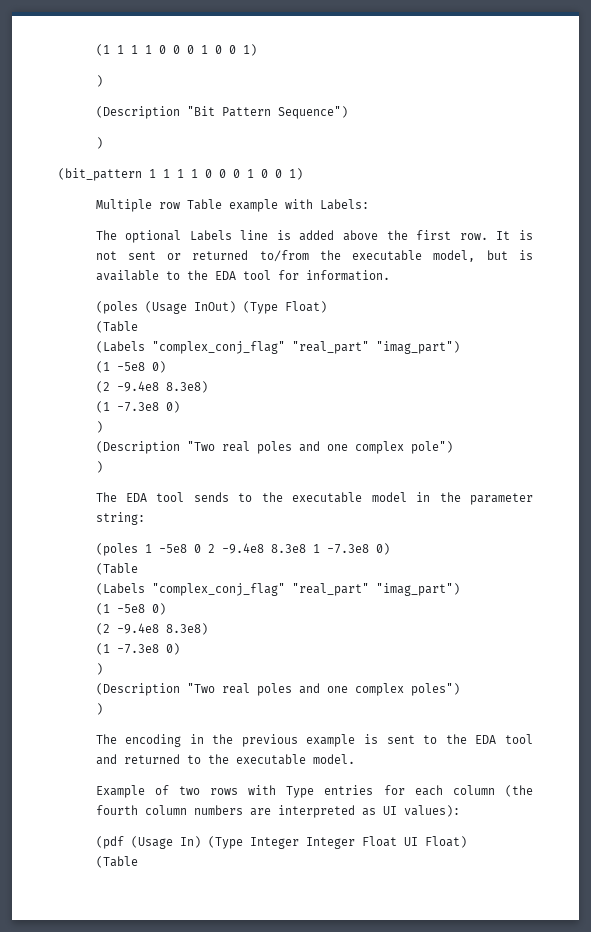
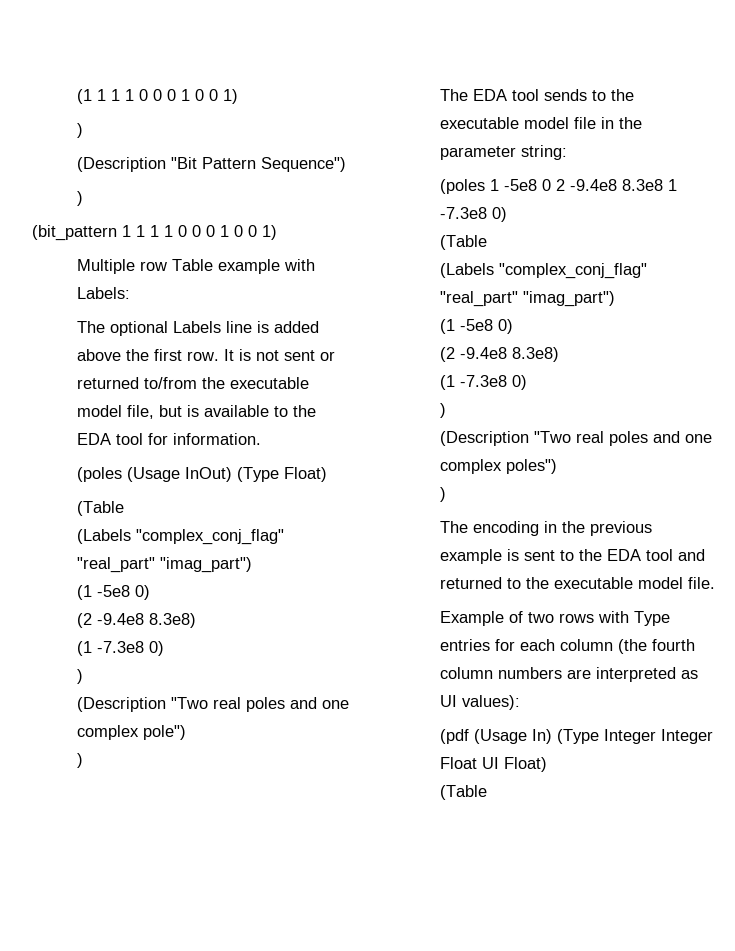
[433,250,476,262] model, -> [76,405,154,419] model file,
(407, 497) none -> [573,117,596,129] file
[312,754,355,764] model. -> [637,577,715,589] model file.

